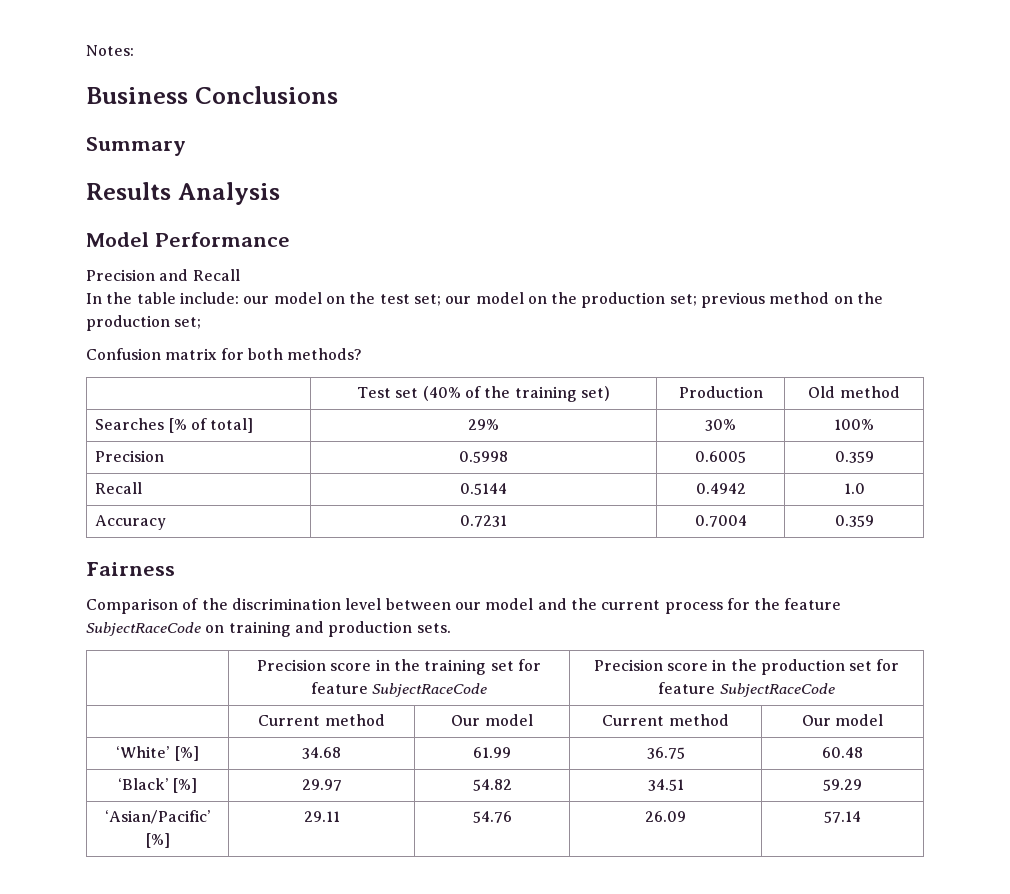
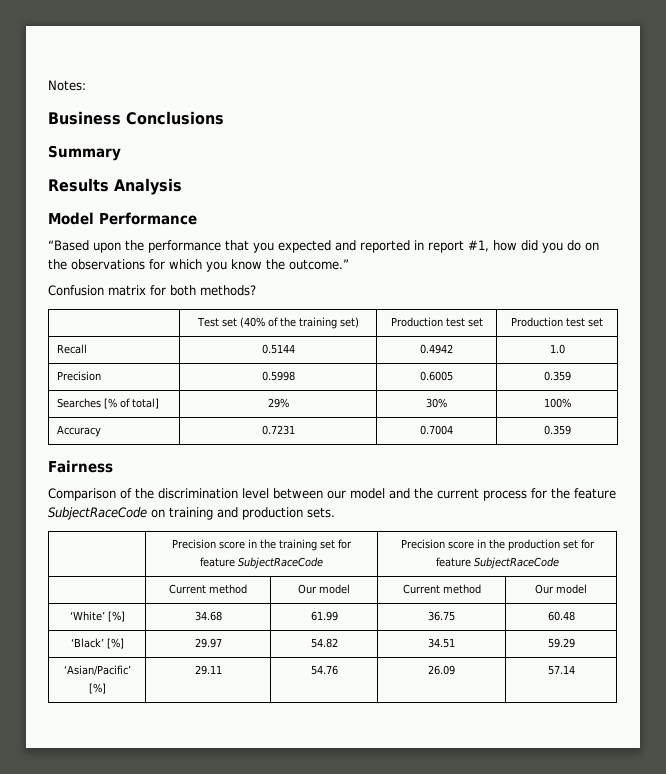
[86,269,240,281] [86,292,884,308] [86,315,202,331] Precision and Recall // In the table include: our model on the test set; our model on the production set; previous method on the production set; -> [48,240,599,253] [48,259,349,272] “Based upon the performance that you expected and reported in report #1, how did you do on the observations for which you know the outcome.”
[808,386,900,398] | Old method -> [445,318,483,327] [511,317,603,327] [56,344,87,354] [261,344,295,354] [420,344,453,354] [549,344,565,354] [56,371,101,381] [261,371,295,381] [420,371,453,381] [543,371,571,381] test set | Production test set // Recall | 0.5144 | 0.4942 | 1.0 // Precision | 0.5998 | 0.6005 | 0.359
[95,450,165,462] [459,451,508,463] [695,451,746,463] [834,451,874,463] [95,482,143,494] [460,483,507,495] [695,483,746,494] [843,483,865,494] // Precision | 0.5998 | 0.6005 | 0.359 // Recall | 0.5144 | 0.4942 | 1.0 -> (571, 403) none

